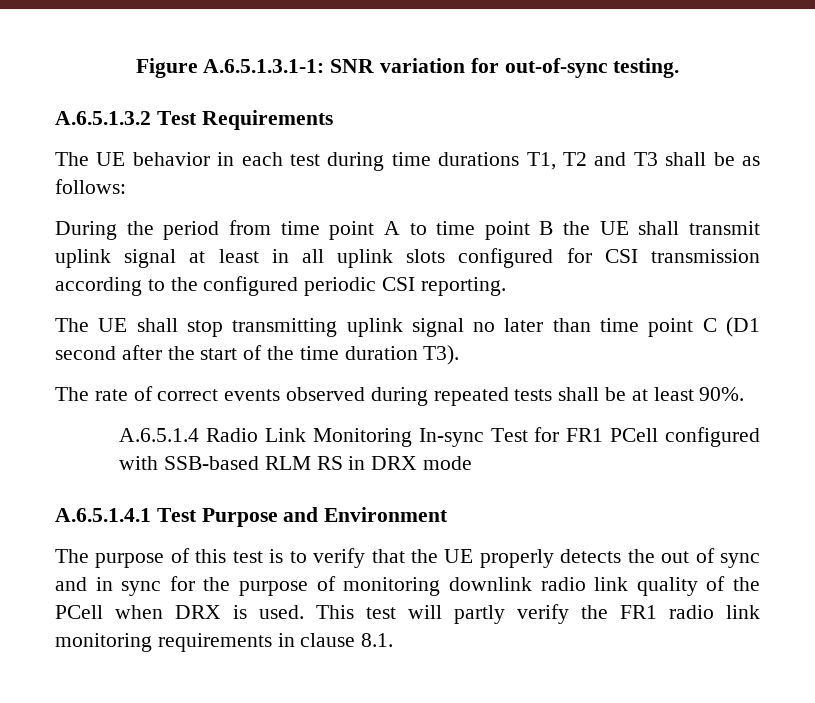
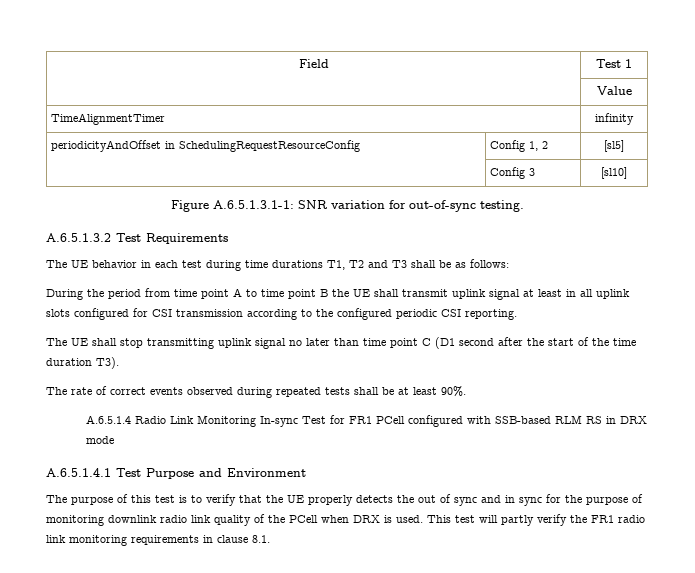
(135, 68) none -> [298,59,329,68] [596,59,632,68] [596,86,632,95] [51,113,166,125] [595,113,634,125] [51,140,361,152] [490,140,549,152] [604,140,624,152] [490,167,536,179] [601,167,627,179] Field | Test 1 // | Value // TimeAlignmentTimer | infinity // periodicityAndOffset in SchedulingRequestResourceConfig | Config 1, 2 | [sl5] // | Config 3 | [sl10] //

